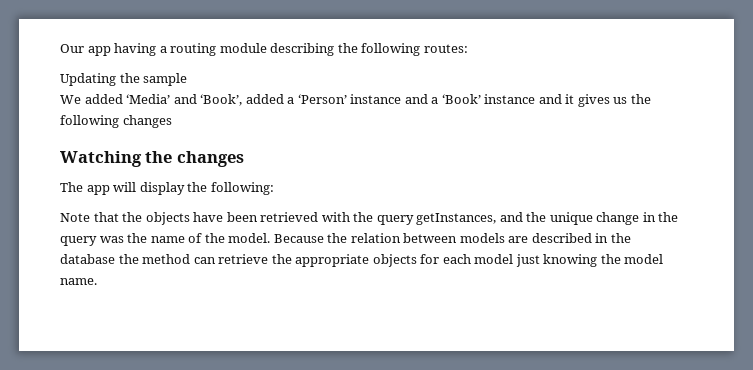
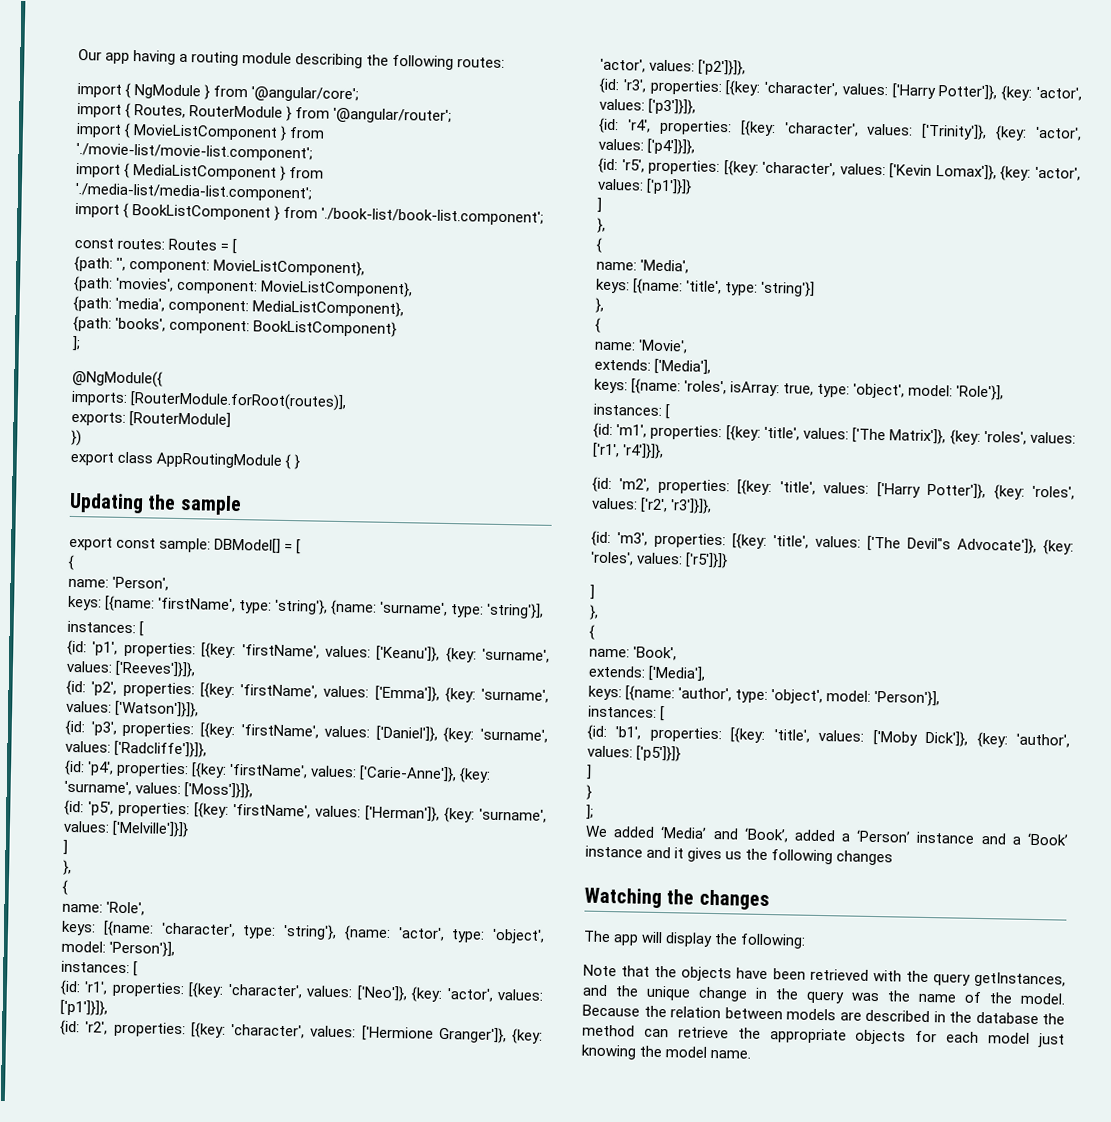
[60,73,188,86] Updating the sample -> [77,82,360,103] [77,102,453,124] [76,122,326,141] [76,142,313,162] [76,162,325,181] [75,182,312,202] [75,202,545,226] [74,237,238,255] [74,255,366,277] [73,275,414,298] [73,295,405,318] [73,315,398,338] [72,335,81,352] [72,369,163,388] [71,390,348,412] [71,411,232,428] [71,429,82,447] [70,451,301,470] [69,492,242,516] [69,536,302,555] [68,554,75,571] [68,576,170,591] [68,595,545,619] [67,620,145,637] [67,639,550,663] [66,660,197,678] [66,679,549,703] [66,700,200,718] [65,719,548,743] [65,740,208,758] [64,759,492,783] [64,780,254,799] [64,799,547,823] [63,820,190,838] [63,839,68,855] [63,859,72,876] [62,879,68,895] [62,901,146,916] [61,920,545,944] [61,940,176,957] [61,960,139,977] [60,979,544,1002] [60,999,108,1016] [60,1019,543,1044] [600,58,747,76] [599,77,1082,101] [599,98,697,115] [599,117,1082,141] [598,138,696,155] [598,157,1081,181] [597,178,693,195] [597,197,602,213] [597,217,606,233] [596,237,603,253] [596,259,690,274] [596,278,816,297] [595,297,604,313] [595,317,601,333] [594,339,689,354] [594,358,712,375] [594,378,1005,401] [593,403,671,420] [593,422,1076,445] [592,442,665,460] [592,476,1075,500] [591,497,713,514] [591,530,1074,555] [590,551,729,569] [590,584,595,600] [589,604,599,620] [589,624,595,640] [589,646,678,661] [588,665,707,682] [588,685,941,707] [588,705,666,722] [587,724,1070,748] [587,745,682,762] [586,764,592,780] [586,784,592,800] [586,804,594,820] import { NgModule } from '@angular/core'; // import { Routes, RouterModule } from '@angular/router'; // import { MovieListComponent } from './movie-list/movie-list.component'; // import { MediaListComponent } from './media-list/media-list.component'; // import { BookListComponent } from './book-list/book-list.component'; // const routes: Routes = [ // {path: '', component: MovieListComponent}, // {path: 'movies', component: MovieListComponent}, // {path: 'media', component: MediaListComponent}, // {path: 'books', component: BookListComponent} // ]; // @NgModule({ // imports: [RouterModule.forRoot(routes)], // exports: [RouterModule] // }) // export class AppRoutingModule { } // Updating the sample // export const sample: DBModel[] = [ // { // name: 'Person', // keys: [{name: 'firstName', type: 'string'}, {name: 'surname', type: 'string'}], // instances: [ // {id: 'p1', properties: [{key: 'firstName', values: ['Keanu']}, {key: 'surname', values: ['Reeves']}]}, // {id: 'p2', properties: [{key: 'firstName', values: ['Emma']}, {key: 'surname', values: ['Watson']}]}, // {id: 'p3', properties: [{key: 'firstName', values: ['Daniel']}, {key: 'surname', values: ['Radcliffe']}]}, // {id: 'p4', properties: [{key: 'firstName', values: ['Carie-Anne']}, {key: 'surname', values: ['Moss']}]}, // {id: 'p5', properties: [{key: 'firstName', values: ['Herman']}, {key: 'surname', values: ['Melville']}]} // ] // }, // { // name: 'Role', // keys: [{name: 'character', type: 'string'}, {name: 'actor', type: 'object', model: 'Person'}], // instances: [ // {id: 'r1', properties: [{key: 'character', values: ['Neo']}, {key: 'actor', values: ['p1']}]}, // {id: 'r2', properties: [{key: 'character', values: ['Hermione Granger']}, {key: 'actor', values: ['p2']}]}, // {id: 'r3', properties: [{key: 'character', values: ['Harry Potter']}, {key: 'actor', values: ['p3']}]}, // {id: 'r4', properties: [{key: 'character', values: ['Trinity']}, {key: 'actor', values: ['p4']}]}, // {id: 'r5', properties: [{key: 'character', values: ['Kevin Lomax']}, {key: 'actor', values: ['p1']}]} // ] // }, // { // name: 'Media', // keys: [{name: 'title', type: 'string'}] // }, // { // name: 'Movie', // extends: ['Media'], // keys: [{name: 'roles', isArray: true, type: 'object', model: 'Role'}], // instances: [ // {id: 'm1', properties: [{key: 'title', values: ['The Matrix']}, {key: 'roles', values: ['r1', 'r4']}]}, // {id: 'm2', properties: [{key: 'title', values: ['Harry Potter']}, {key: 'roles', values: ['r2', 'r3']}]}, // {id: 'm3', properties: [{key: 'title', values: ['The Devil"s Advocate']}, {key: 'roles', values: ['r5']}]} // ] // }, // { // name: 'Book', // extends: ['Media'], // keys: [{name: 'author', type: 'object', model: 'Person'}], // instances: [ // {id: 'b1', properties: [{key: 'title', values: ['Moby Dick']}, {key: 'author', values: ['p5']}]} // ] // } // ];

